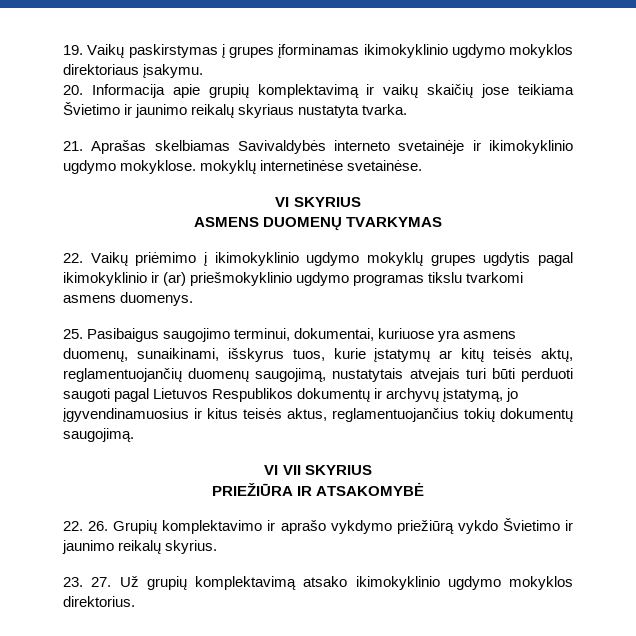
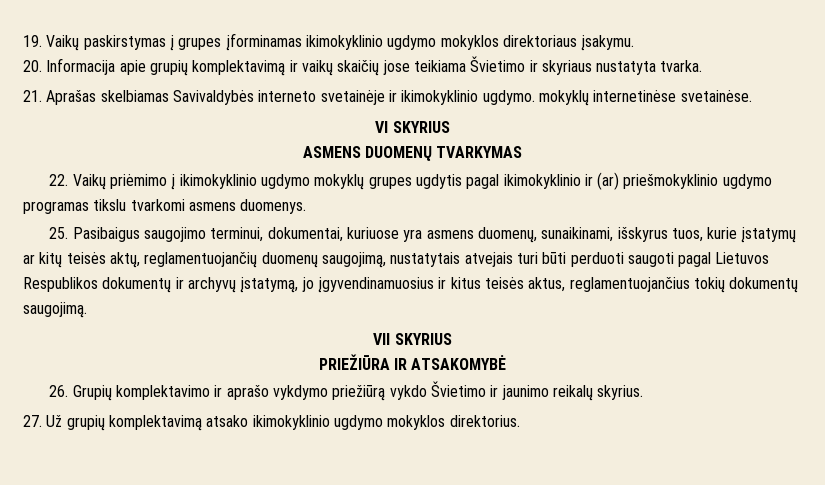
[135,104,235,118] jaunimo reikalų -> (538, 66) none
[63,160,197,174] ugdymo mokyklose. -> [482,90,535,105] ugdymo.
[264,465,279,475] VI -> (87, 310) none
[63,521,83,531] 22. -> (507, 362) none
[63,577,83,587] 23. -> (644, 392) none

